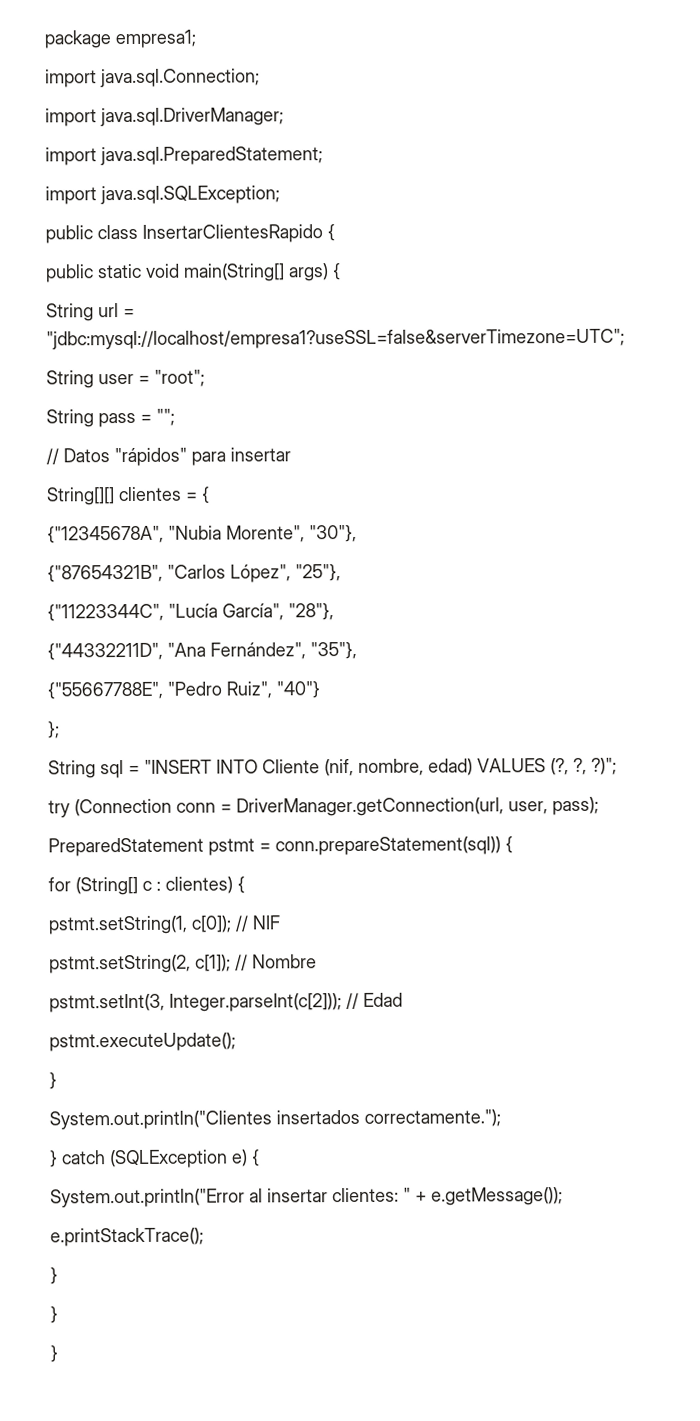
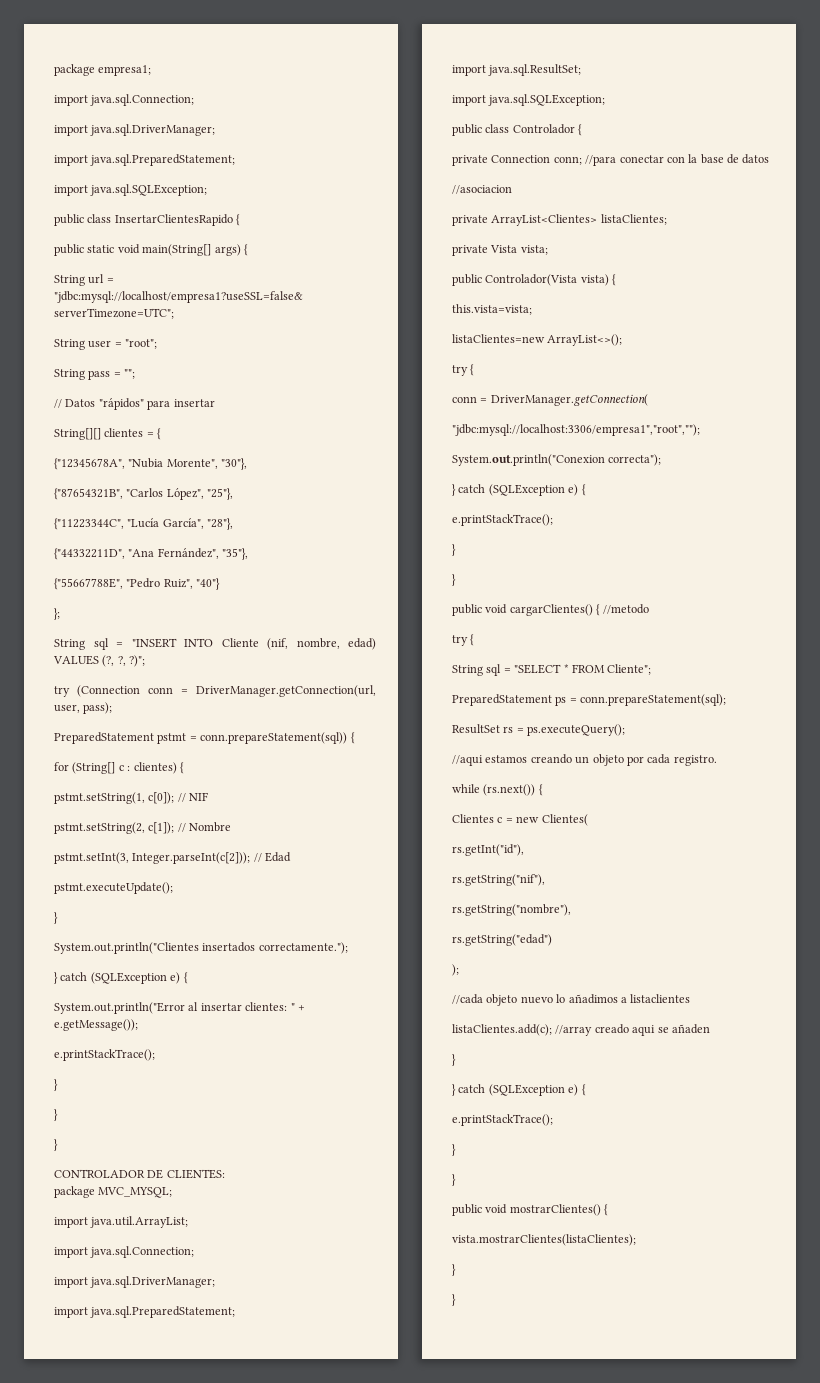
(58, 1354) none -> [54,1169,225,1179] [54,1186,173,1198] [54,1216,189,1228] [54,1246,195,1258] [54,1276,216,1288] [54,1306,236,1318] [452,64,582,76] [452,94,606,106] [452,124,583,136] [452,154,770,166] [452,185,512,194] [452,214,667,226] [452,245,548,256] [452,274,617,286] [452,304,532,315] [452,334,623,346] [452,364,475,376] [452,394,648,406] [452,424,700,436] [452,454,662,466] [452,484,586,496] [452,514,553,526] [452,544,456,556] [452,574,456,586] [452,604,649,616] [452,634,475,646] [452,664,652,676] [452,694,727,706] [452,724,626,736] [452,754,717,766] [452,784,543,796] [452,814,588,826] [452,844,524,856] [452,874,545,886] [452,904,571,916] [452,934,552,946] [452,964,459,976] [452,994,691,1006] [452,1024,710,1036] [452,1054,456,1066] [452,1084,586,1096] [452,1114,553,1126] [452,1144,456,1156] [452,1174,456,1186] [452,1204,609,1216] [452,1234,636,1246] [452,1264,456,1276] [452,1294,456,1306] // CONTROLADOR DE CLIENTES: // package MVC_MYSQL; // import java.util.ArrayList; // import java.sql.Connection; // import java.sql.DriverManager; // import java.sql.PreparedStatement; // import java.sql.ResultSet; // import java.sql.SQLException; // public class Controlador { // private Connection conn; //para conectar con la base de datos // //asociacion // private ArrayList<Clientes> listaClientes; // private Vista vista; // public Controlador(Vista vista) { // this.vista=vista; // listaClientes=new ArrayList<>(); // try { // conn = DriverManager.getConnection( // "jdbc:mysql://localhost:3306/empresa1","root",""); // System.out.println("Conexion correcta"); // } catch (SQLException e) { // e.printStackTrace(); // } // } // public void cargarClientes() { //metodo // try { // String sql = "SELECT * FROM Cliente"; // PreparedStatement ps = conn.prepareStatement(sql); // ResultSet rs = ps.executeQuery(); // //aqui estamos creando un objeto por cada registro. // while (rs.next()) { // Clientes c = new Clientes( // rs.getInt("id"), // rs.getString("nif"), // rs.getString("nombre"), // rs.getString("edad") // ); // //cada objeto nuevo lo añadimos a listaclientes // listaClientes.add(c); //array creado aqui se añaden // } // } catch (SQLException e) { // e.printStackTrace(); // } // } // public void mostrarClientes() { // vista.mostrarClientes(listaClientes); // } // }

